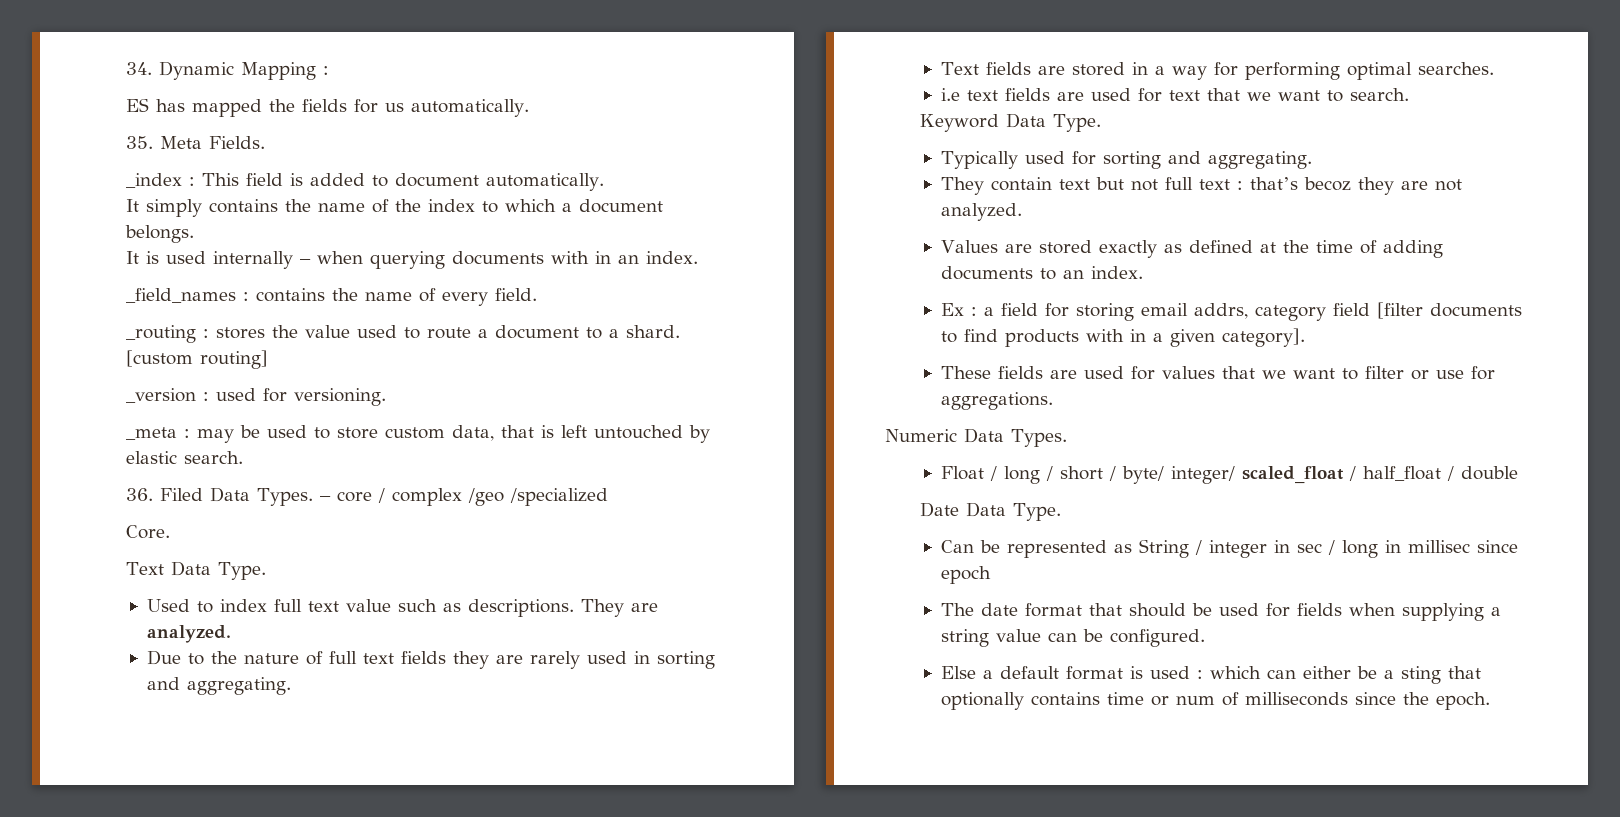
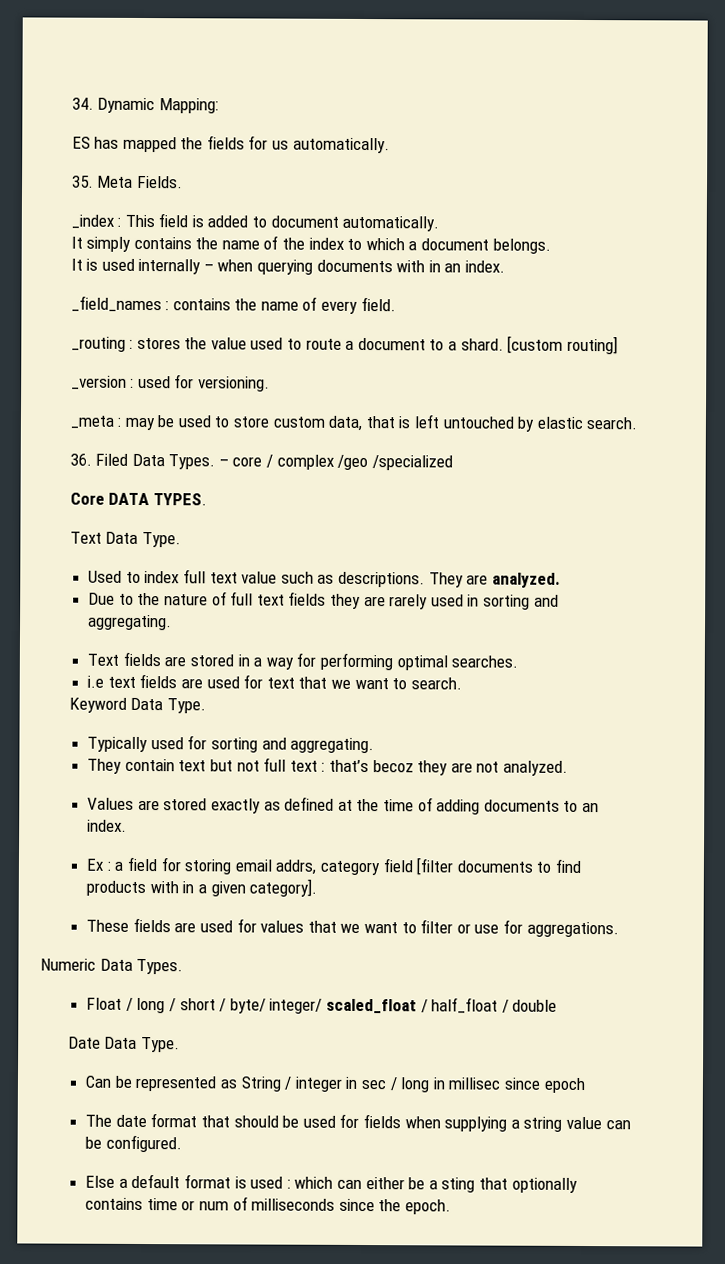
[240,62,329,80] Mapping : -> [158,98,219,114] Mapping:
[125,525,170,539] Core. -> [69,492,207,506] Core DATA TYPES.

